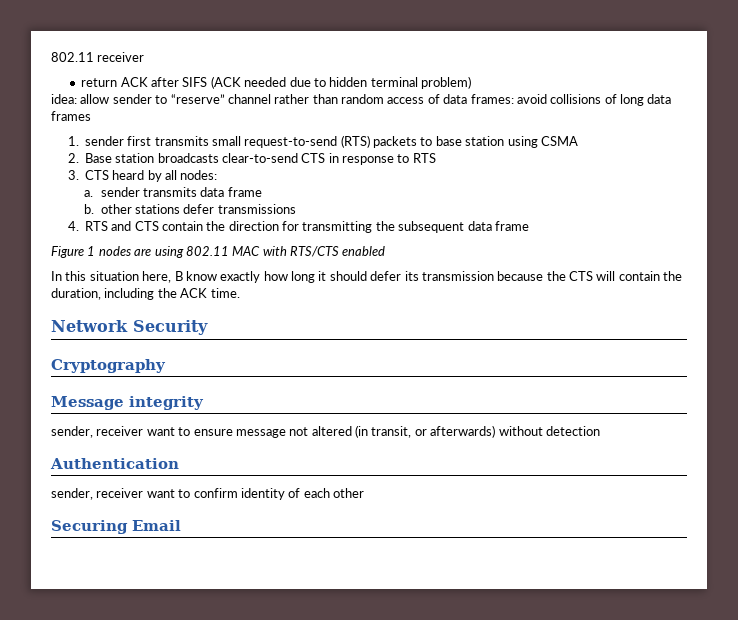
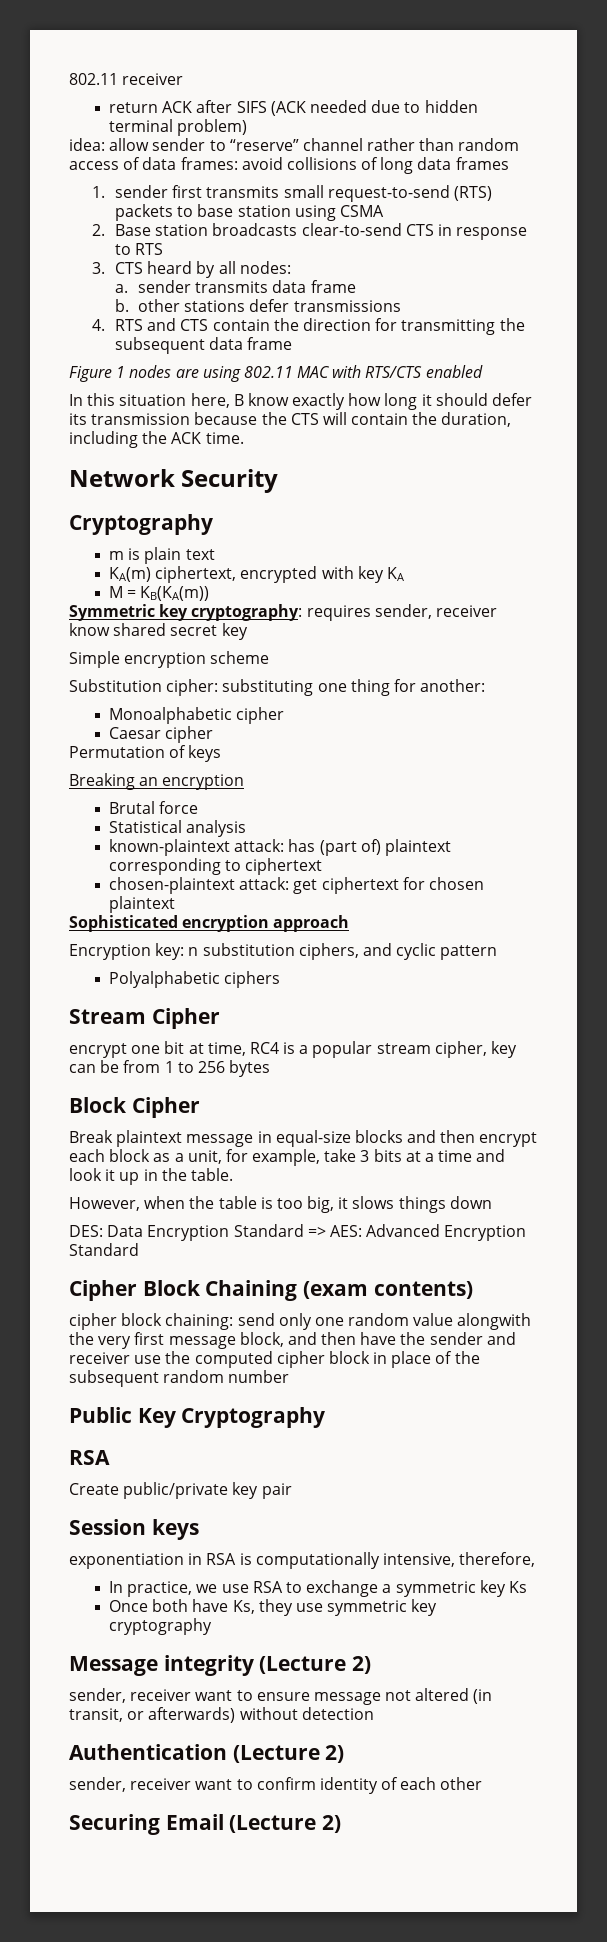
(166, 366) none -> [109,547,215,564] [109,566,405,583] [109,586,210,601] [69,604,497,621] [69,623,248,640] [69,651,270,668] [69,679,486,696] [109,707,285,724] [109,726,214,743] [69,745,222,762] [69,773,245,790] [109,801,199,814] [109,820,247,837] [109,839,452,856] [109,858,323,875] [109,877,485,894] [109,896,176,913] [69,915,350,932] [69,943,498,960] [109,971,281,988] [69,1008,220,1029] [69,1041,518,1058] [69,1060,271,1077] [69,1097,200,1118] [69,1130,538,1147] [69,1149,506,1166] [69,1168,233,1185] [69,1196,492,1213] [69,1224,527,1241] [69,1243,139,1256] [69,1280,473,1301] [69,1313,532,1330] [69,1332,516,1349] [69,1351,480,1368] [69,1370,290,1387] [69,1407,326,1428] [69,1450,110,1465] [69,1482,292,1499] [69,1519,199,1540] [69,1552,536,1569] [109,1580,527,1597] [109,1599,438,1616] [109,1618,213,1635] // m is plain text // KA(m) ciphertext, encrypted with key KA // M = KB(KA(m)) // Symmetric key cryptography: requires sender, receiver know shared secret key // Simple encryption scheme // Substitution cipher: substituting one thing for another: // Monoalphabetic cipher // Caesar cipher // Permutation of keys // Breaking an encryption // Brutal force // Statistical analysis // known-plaintext attack: has (part of) plaintext corresponding to ciphertext // chosen-plaintext attack: get ciphertext for chosen plaintext // Sophisticated encryption approach // Encryption key: n substitution ciphers, and cyclic pattern // Polyalphabetic ciphers // Stream Cipher // encrypt one bit at time, RC4 is a popular stream cipher, key can be from 1 to 256 bytes // Block Cipher // Break plaintext message in equal-size blocks and then encrypt each block as a unit, for example, take 3 bits at a time and look it up in the table. // However, when the table is too big, it slows things down // DES: Data Encryption Standard => AES: Advanced Encryption Standard // Cipher Block Chaining (exam contents) // cipher block chaining: send only one random value alongwith the very first message block, and then have the sender and receiver use the computed cipher block in place of the subsequent random number // Public Key Cryptography // RSA // Create public/private key pair // Session keys // exponentiation in RSA is computationally intensive, therefore, // In practice, we use RSA to exchange a symmetric key Ks // Once both have Ks, they use symmetric key cryptography
(204, 403) none -> [259,1656,372,1674] (Lecture 2)
(179, 463) none -> [232,1745,345,1763] (Lecture 2)
(181, 525) none -> [229,1815,342,1833] (Lecture 2)

